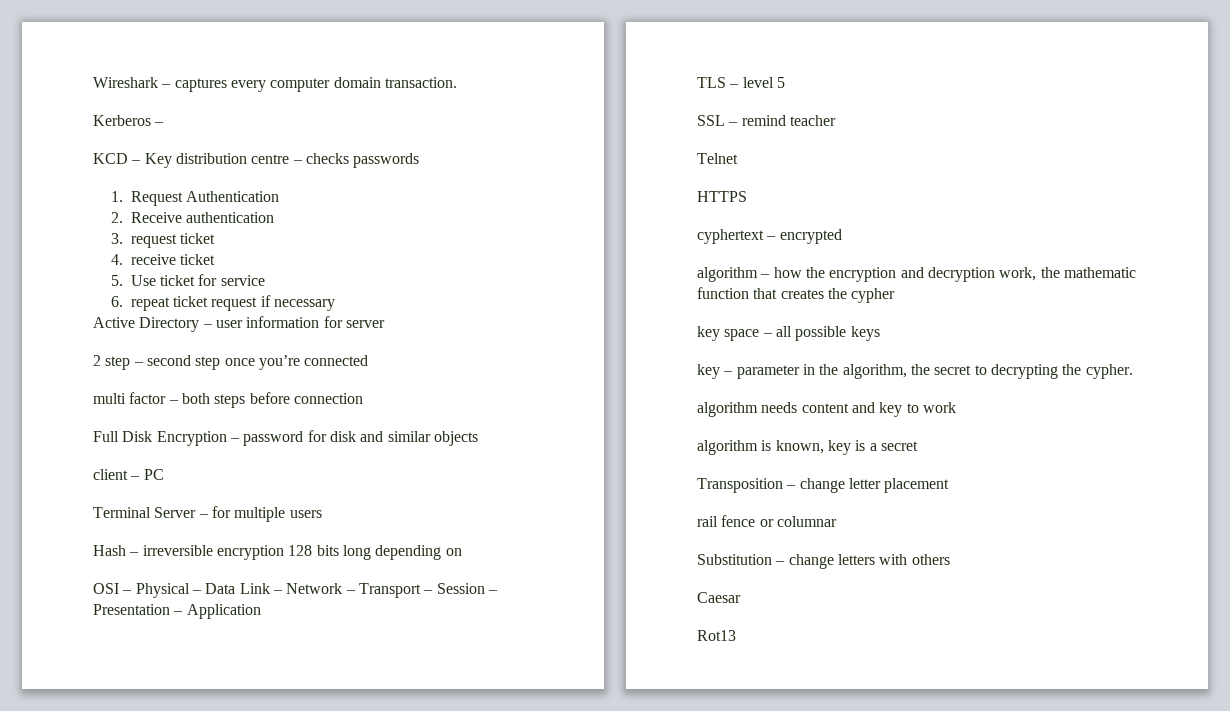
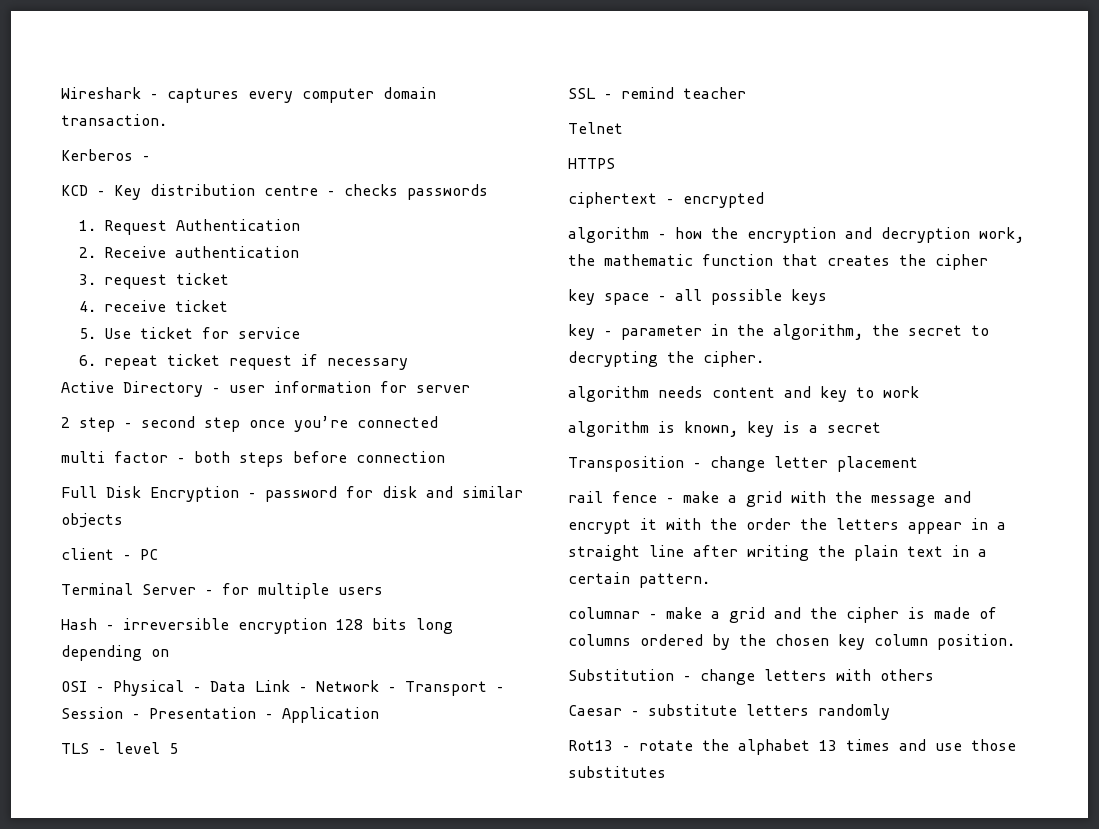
[697,229,764,244] cyphertext -> [568,192,657,208] ciphertext
[851,288,896,303] cypher -> [935,254,988,270] cipher
[1085,364,1133,379] cypher. -> [703,351,764,367] cipher.
[759,516,837,527] or columnar -> [666,491,971,507] [568,518,1006,534] [568,545,987,561] [568,572,710,588] [568,607,997,623] [568,634,1015,650] – make a grid with the message and encrypt it with the order the letters appear in a straight line after writing the plain text in a certain pattern. // columnar – make a grid and the cipher is made of columns ordered by the chosen key column position.
[697,630,736,641] // Rot13 -> [631,704,890,720] [568,739,1016,755] [568,766,666,778] – substitute letters randomly // Rot13 – rotate the alphabet 13 times and use those substitutes

